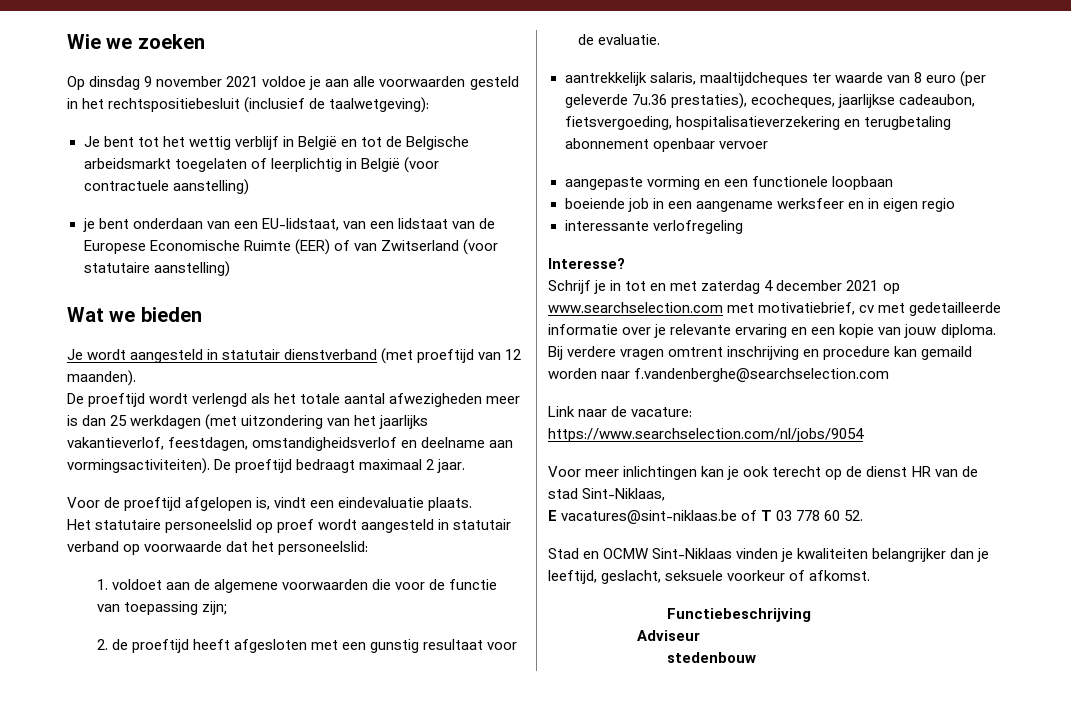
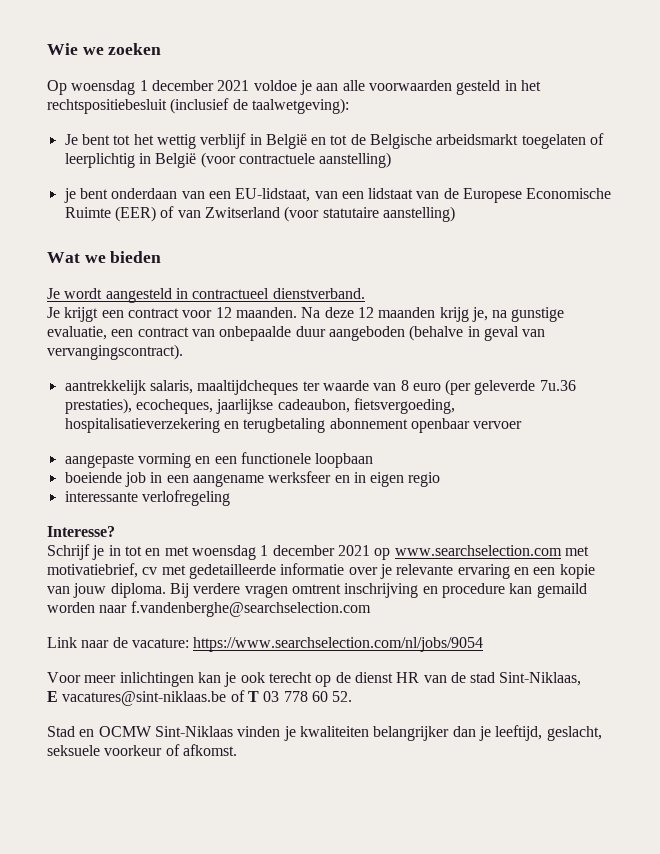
[89,76,223,90] dinsdag 9 november -> [71,80,214,95] woensdag 1 december
[222,348,522,364] [67,370,136,386] [67,393,521,407] [67,414,429,430] [67,437,514,451] [67,458,466,474] [67,497,473,511] [67,519,512,533] [67,541,369,555] [96,579,498,593] [96,601,227,615] [96,639,518,653] [577,34,660,45] statutair dienstverband (met proeftijd van 12 maanden). // De proeftijd wordt verlengd als het totale aantal afwezigheden meer is dan 25 werkdagen (met uitzondering van het jaarlijks vakantieverlof, feestdagen, omstandigheidsverlof en deelname aan vormingsactiviteiten). De proeftijd bedraagt maximaal 2 jaar. // Voor de proeftijd afgelopen is, vindt een eindevaluatie plaats. // Het statutaire personeelslid op proef wordt aangesteld in statutair verband op voorwaarde dat het personeelslid: // 1. voldoet aan de algemene voorwaarden die voor de functie van toepassing zijn; // 2. de proeftijd heeft afgesloten met een gunstig resultaat voor de evaluatie. -> [192,288,365,299] [47,307,565,322] [47,325,546,341] [47,344,183,360] contractueel dienstverband. // Je krijgt een contract voor 12 maanden. Na deze 12 maanden krijg je, na gunstige evaluatie, een contract van onbepaalde duur aangeboden (behalve in geval van vervangingscontract).
[701,280,774,294] zaterdag 4 -> [191,545,269,560] woensdag 1
[667,608,812,622] [637,630,701,641] [667,652,757,663] // Functiebeschrijving // Adviseur // stedenbouw -> (237, 750) none

